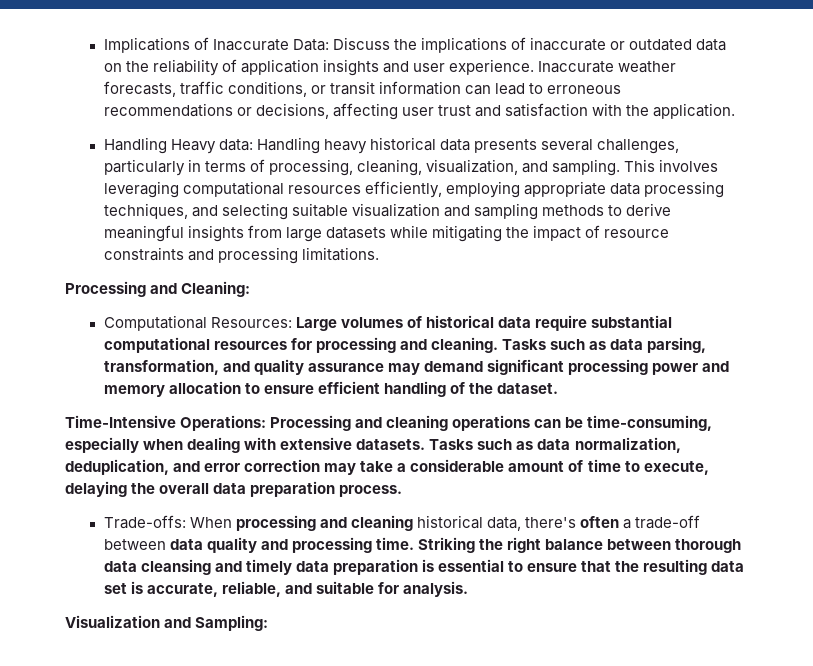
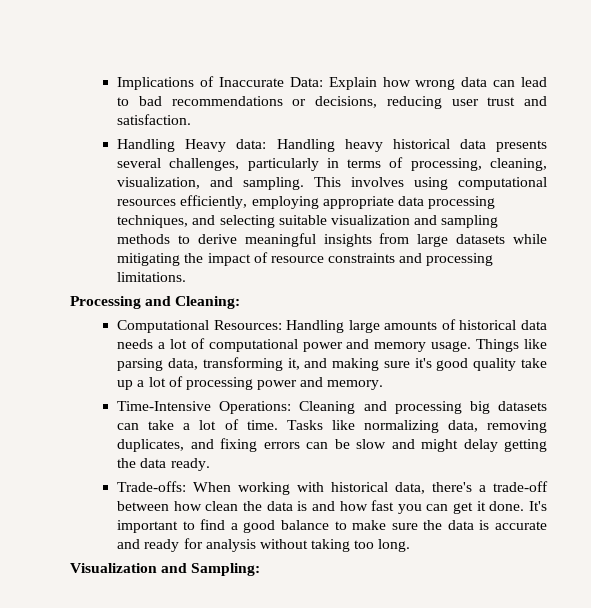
[332,37,727,53] [103,59,677,76] [103,81,461,97] Discuss the implications of inaccurate or outdated data on the reliability of application insights and user experience. Inaccurate weather forecasts, traffic conditions, or transit information -> [328,77,488,90] Explain how wrong data
[546,85,621,94] erroneous -> [138,96,162,106] bad
[332,103,398,120] affecting -> [386,96,442,109] reducing
[504,103,736,119] satisfaction with the application. -> [117,114,192,125] satisfaction.
[103,181,179,198] leveraging -> [414,177,449,190] using
[295,315,672,331] [103,337,707,353] [103,359,729,375] [103,381,558,397] [65,415,713,431] [65,437,681,453] [65,459,709,475] [65,481,403,497] Large volumes of historical data require substantial computational resources for processing and cleaning. Tasks such as data parsing, transformation, and quality assurance may demand significant processing power and memory allocation to ensure efficient handling of the dataset. // Time-Intensive Operations: Processing and cleaning operations can be time-consuming, especially when dealing with extensive datasets. Tasks such as data normalization, deduplication, and error correction may take a considerable amount of time to execute, delaying the overall data preparation process. -> [286,319,548,333] [117,338,547,352] [117,357,547,371] [117,376,384,390] [117,401,547,414] [117,419,547,433] [117,438,548,452] [117,458,210,471] Handling large amounts of historical data needs a lot of computational power and memory usage. Things like parsing data, transforming it, and making sure it's good quality take up a lot of processing power and memory. // Time-Intensive Operations: Cleaning and processing big datasets can take a lot of time. Tasks like normalizing data, removing duplicates, and fixing errors can be slow and might delay getting the data ready.
[235,515,413,531] processing and cleaning -> [238,482,325,495] working with
[579,516,619,528] often -> (473, 487) none
[169,537,742,553] [103,559,745,575] [103,581,468,597] data quality and processing time. Striking the right balance between thorough data cleansing and timely data preparation is essential to ensure that the resulting data set is accurate, reliable, and suitable for analysis. -> [173,500,547,514] [117,519,548,533] [117,538,411,552] how clean the data is and how fast you can get it done. It's important to find a good balance to make sure the data is accurate and ready for analysis without taking too long.

